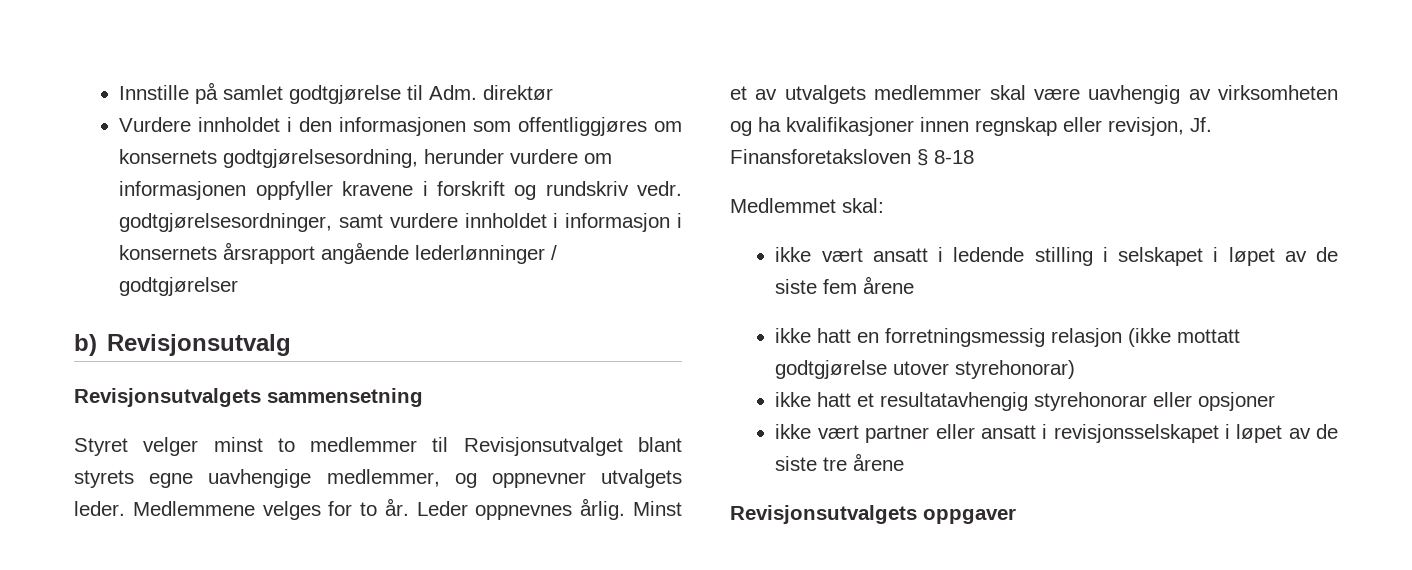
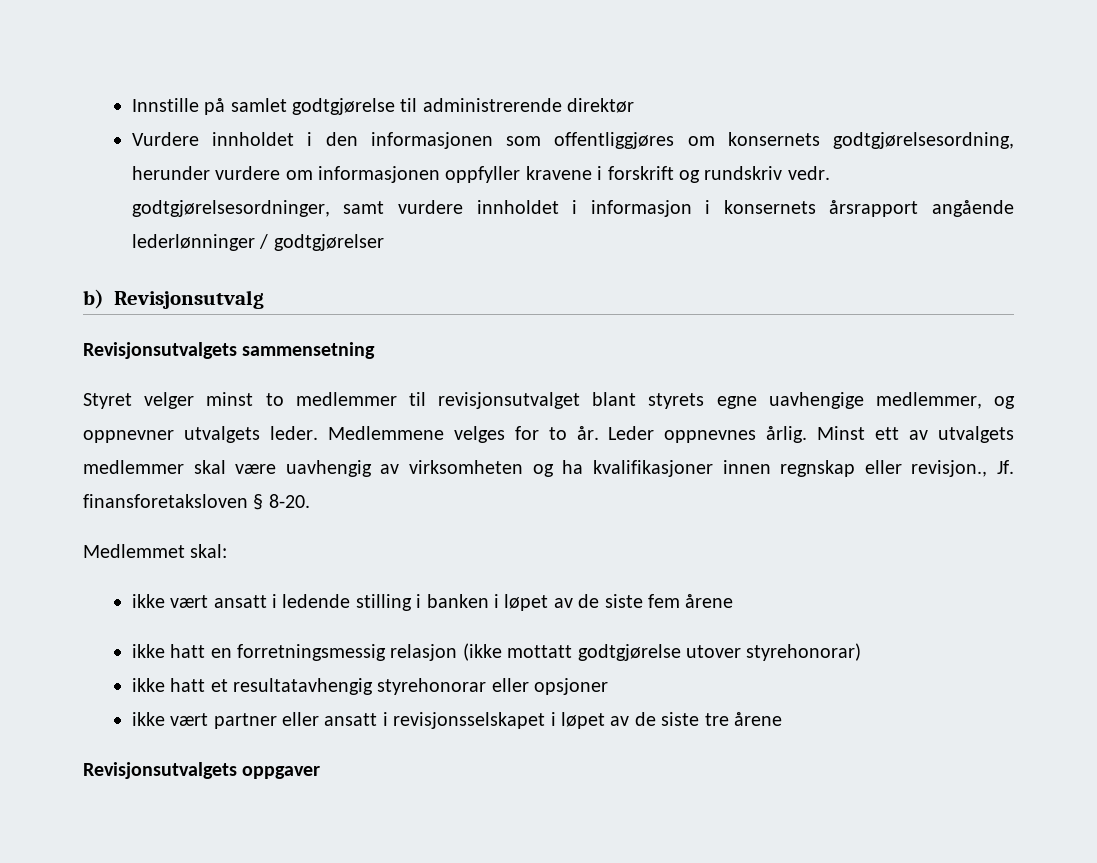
[429,85,478,100] Adm. -> [422,98,562,112] administrerende
[463,437,623,456] Revisjonsutvalget -> [438,392,580,409] revisjonsutvalget
[730,86,747,100] et -> [875,427,900,440] ett
[1108,117,1212,136] [730,149,974,166] revisjon, Jf. Finansforetaksloven § 8-18 -> [911,460,1015,477] [83,494,310,510] revisjon., Jf. finansforetaksloven § 8-20.
[1118,247,1204,266] selskapet -> [426,594,489,608] banken

